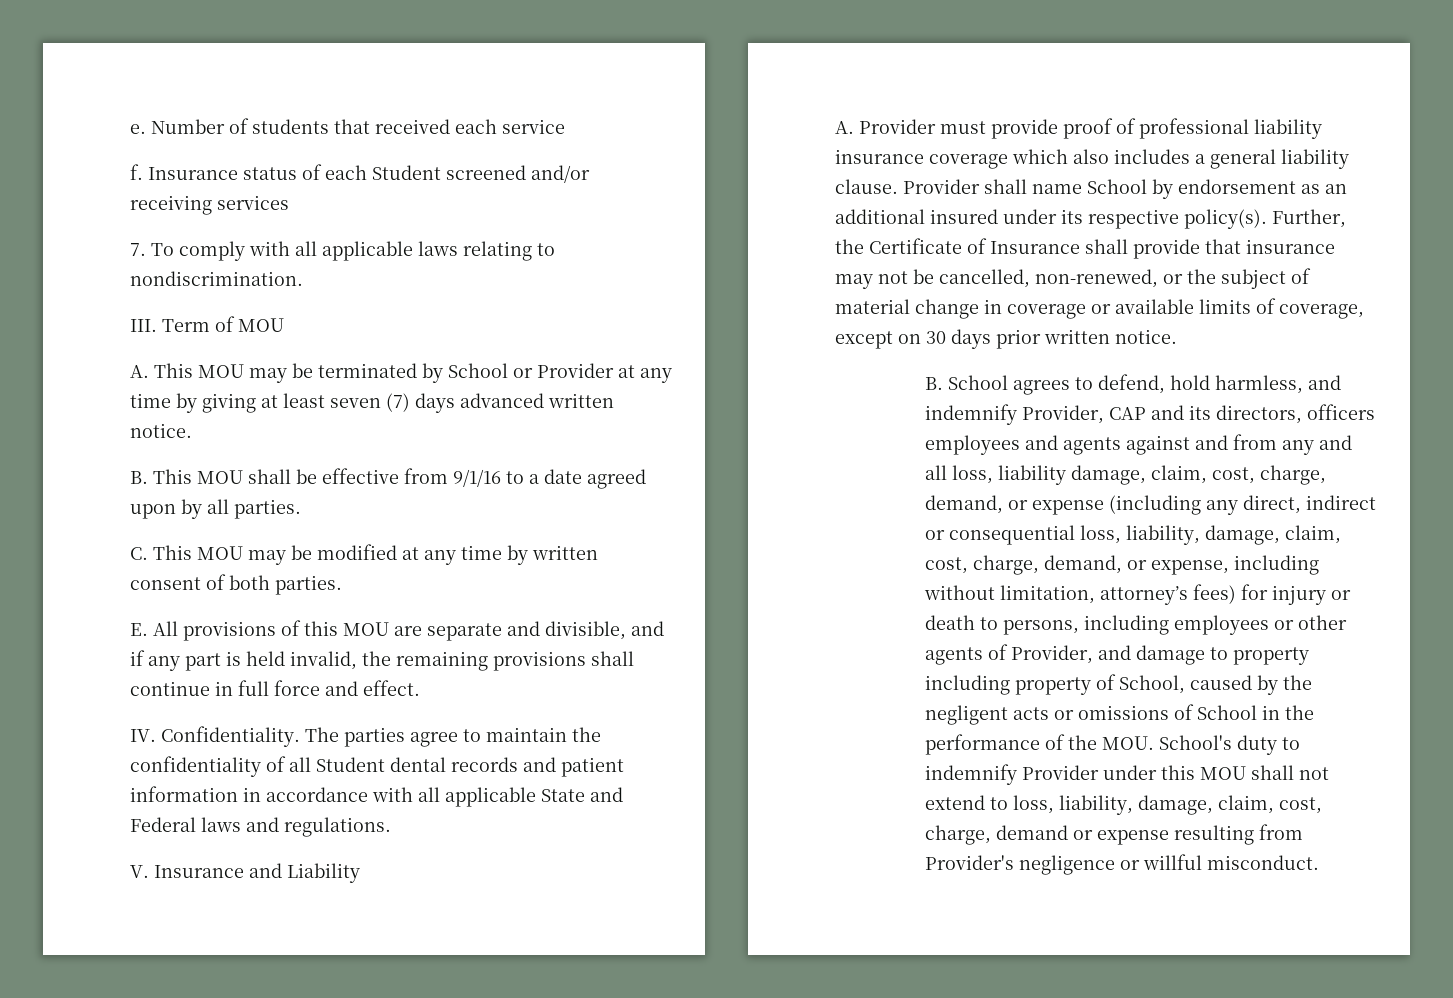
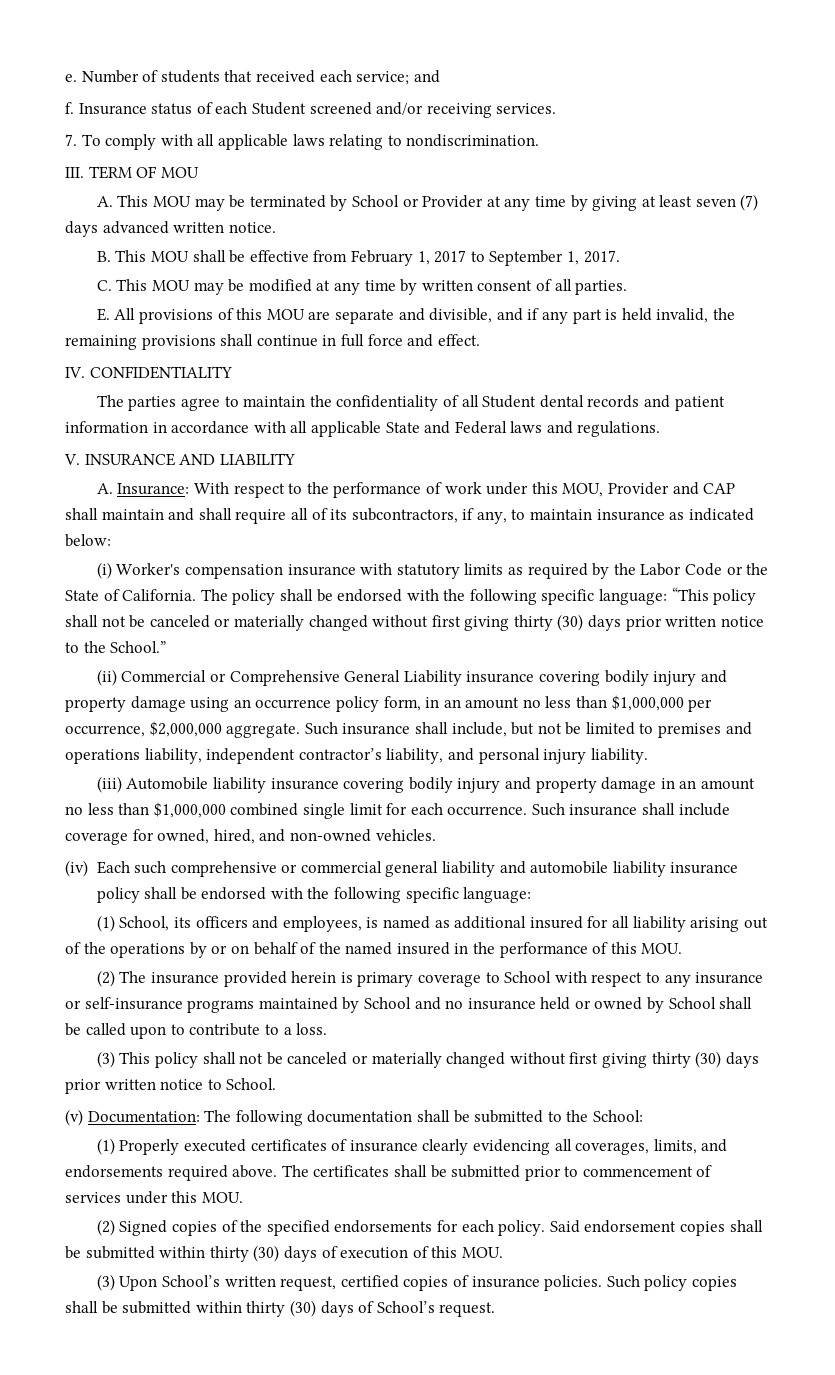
[502,119,565,134] service -> [356,70,440,85] service; and
[217,195,289,210] services -> [496,103,557,114] services.
[162,316,235,332] Term of -> [88,166,158,179] TERM OF
[453,469,646,489] [130,499,301,519] 9/1/16 to a date agreed upon by all parties. -> [350,250,620,266] February 1, 2017 to September 1, 2017.
[229,575,270,590] both -> [554,279,572,291] all
[161,726,300,747] Confidentiality. -> [89,366,232,379] CONFIDENTIALITY //
[154,863,360,883] [835,118,1322,139] [835,149,1349,169] [835,179,1347,199] [835,209,1346,229] [835,238,1335,259] [835,268,1311,289] [835,298,1364,319] [835,329,1177,349] [925,374,1342,395] [925,404,1376,425] [925,434,1353,455] [925,465,1327,485] [925,495,1377,515] [925,525,1342,545] [925,555,1320,575] [924,584,1352,605] [925,615,1348,635] [925,644,1310,665] [925,674,1313,695] [925,704,1315,725] [925,734,1301,755] [925,764,1330,785] [925,795,1323,815] [925,824,1304,845] [925,854,1320,875] Insurance and Liability // A. Provider must provide proof of professional liability insurance coverage which also includes a general liability clause. Provider shall name School by endorsement as an additional insured under its respective policy(s). Further, the Certificate of Insurance shall provide that insurance may not be cancelled, non-renewed, or the subject of material change in coverage or available limits of coverage, except on 30 days prior written notice. // B. School agrees to defend, hold harmless, and indemnify Provider, CAP and its directors, officers employees and agents against and from any and all loss, liability damage, claim, cost, charge, demand, or expense (including any direct, indirect or consequential loss, liability, damage, claim, cost, charge, demand, or expense, including without limitation, attorney’s fees) for injury or death to persons, including employees or other agents of Provider, and damage to property including property of School, caused by the negligent acts or omissions of School in the performance of the MOU. School's duty to indemnify Provider under this MOU shall not extend to loss, liability, damage, claim, cost, charge, demand or expense resulting from Provider's negligence or willful misconduct. -> [84,453,295,466] [96,482,736,498] [65,508,754,524] [65,534,111,547] [96,562,769,579] [65,587,757,605] [65,614,764,631] [65,641,167,653] [96,669,727,686] [65,695,713,712] [65,721,752,738] [65,748,648,764] [96,776,755,793] [65,802,730,819] [65,829,436,845] [65,860,739,877] [96,887,532,903] [96,915,768,932] [65,942,683,958] [96,970,764,987] [65,997,753,1013] [65,1023,328,1039] [96,1051,759,1068] [65,1078,277,1094] [65,1109,643,1126] [96,1138,728,1155] [65,1165,713,1181] [65,1191,243,1204] [96,1219,763,1236] [65,1245,503,1262] [96,1274,737,1291] [65,1300,496,1317] INSURANCE AND LIABILITY // A. Insurance: With respect to the performance of work under this MOU, Provider and CAP shall maintain and shall require all of its subcontractors, if any, to maintain insurance as indicated below: // (i) Worker's compensation insurance with statutory limits as required by the Labor Code or the State of California. The policy shall be endorsed with the following specific language: “This policy shall not be canceled or materially changed without first giving thirty (30) days prior written notice to the School.” // (ii) Commercial or Comprehensive General Liability insurance covering bodily injury and property damage using an occurrence policy form, in an amount no less than $1,000,000 per occurrence, $2,000,000 aggregate. Such insurance shall include, but not be limited to premises and operations liability, independent contractor’s liability, and personal injury liability. // (iii) Automobile liability insurance covering bodily injury and property damage in an amount no less than $1,000,000 combined single limit for each occurrence. Such insurance shall include coverage for owned, hired, and non-owned vehicles. // (iv) Each such comprehensive or commercial general liability and automobile liability insurance policy shall be endorsed with the following specific language: // (1) School, its officers and employees, is named as additional insured for all liability arising out of the operations by or on behalf of the named insured in the performance of this MOU. // (2) The insurance provided herein is primary coverage to School with respect to any insurance or self-insurance programs maintained by School and no insurance held or owned by School shall be called upon to contribute to a loss. // (3) This policy shall not be canceled or materially changed without first giving thirty (30) days prior written notice to School. // (v) Documentation: The following documentation shall be submitted to the School: // (1) Properly executed certificates of insurance clearly evidencing all coverages, limits, and endorsements required above. The certificates shall be submitted prior to commencement of services under this MOU. // (2) Signed copies of the specified endorsements for each policy. Said endorsement copies shall be submitted within thirty (30) days of execution of this MOU. // (3) Upon School’s written request, certified copies of insurance policies. Such policy copies shall be submitted within thirty (30) days of School’s request.

